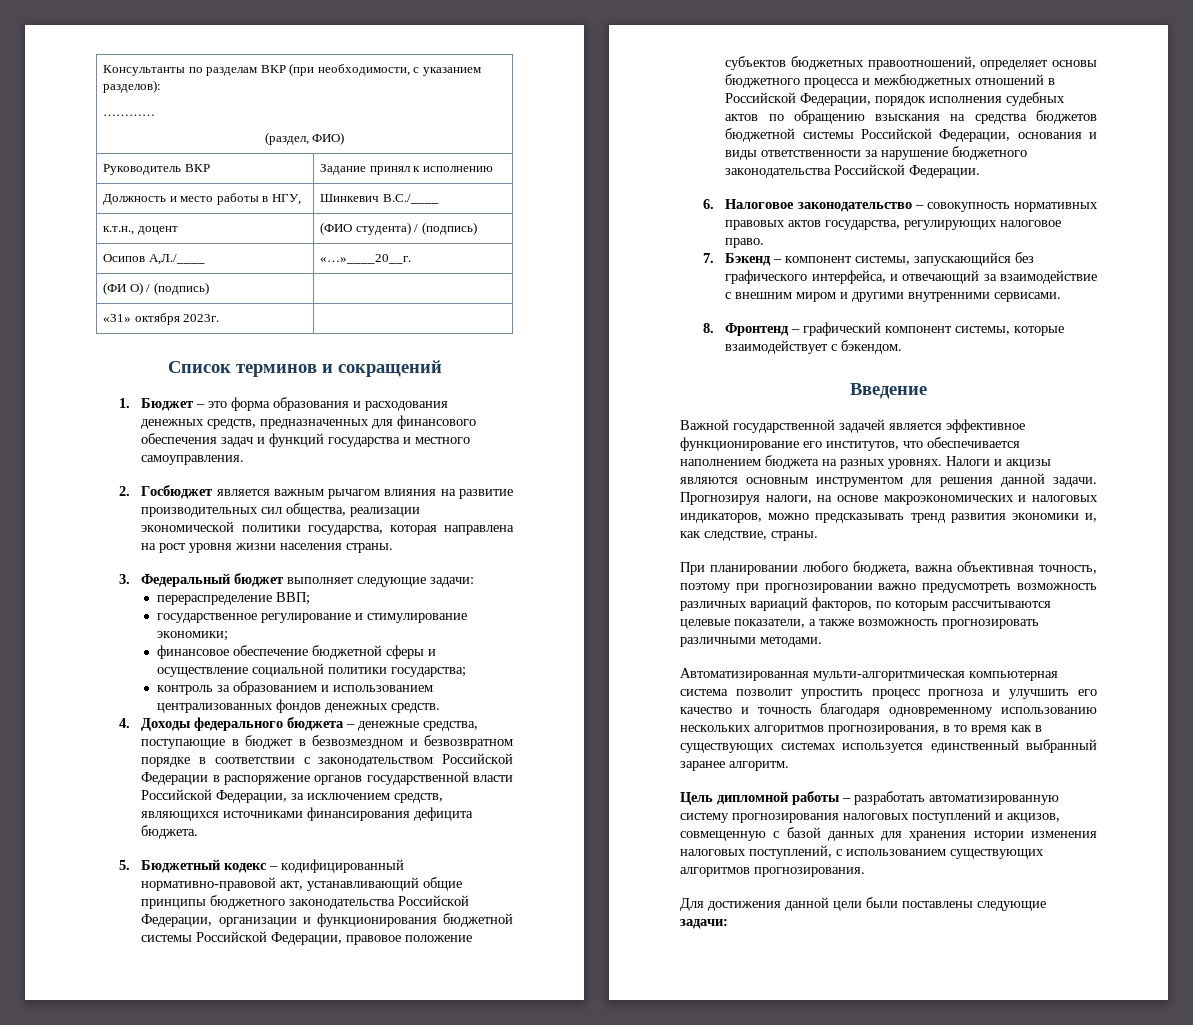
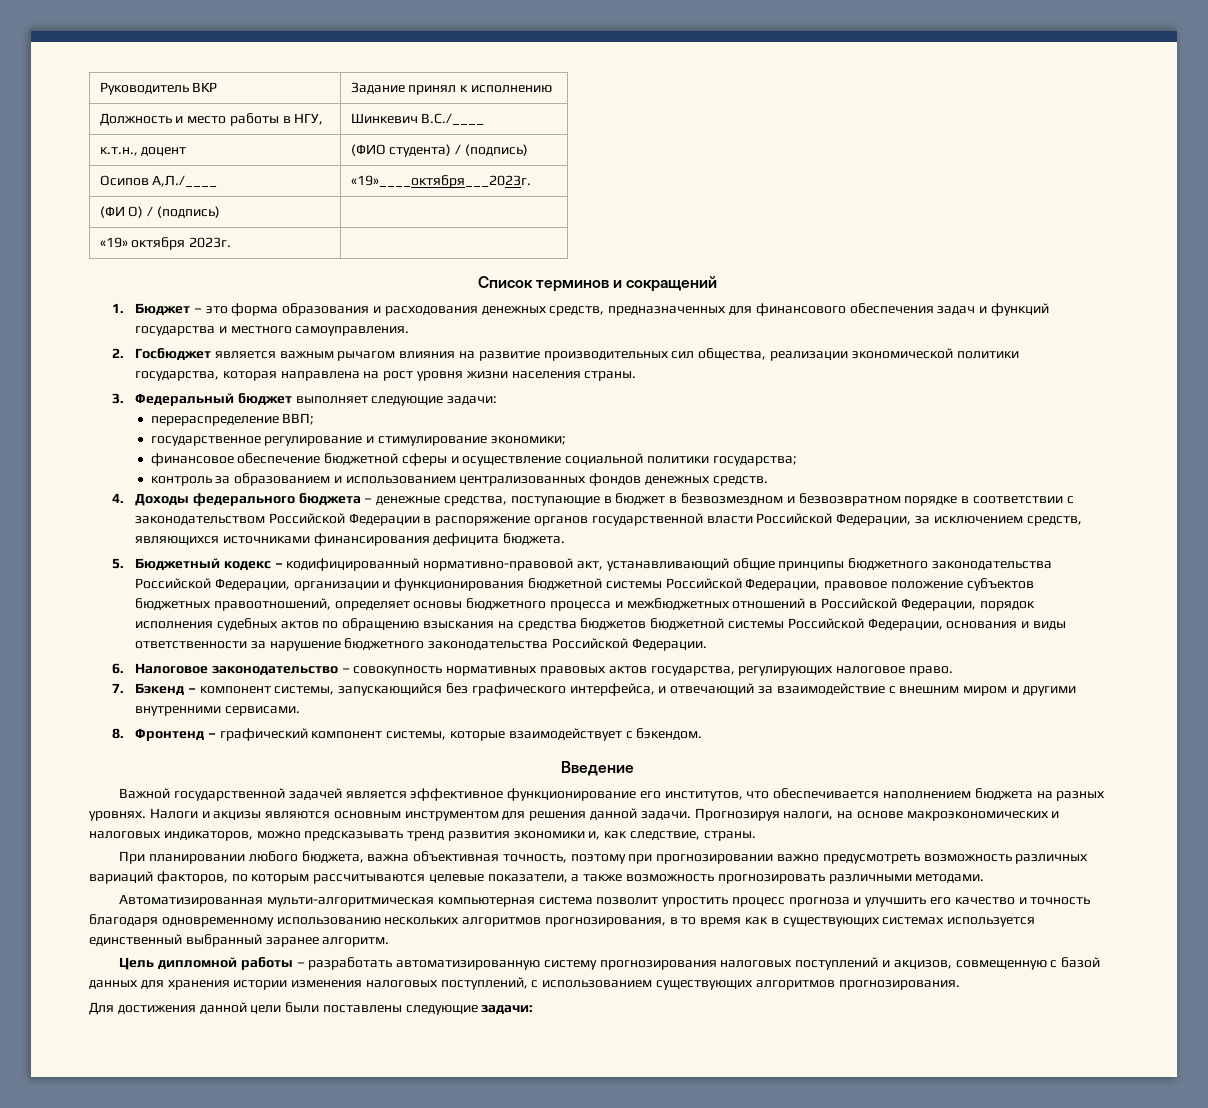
[103,63,481,76] [103,80,162,93] [103,114,156,116] [264,132,345,145] Консультанты по разделам ВКР (при необходимости, с указанием разделов): // ………… // (раздел, ФИО) // -> (99, 88) none
[320,254,412,264] «…»____20__г. -> [350,175,531,188] «19»____октября___2023г.
[103,314,132,322] «31» -> [99,237,128,248] «19»

